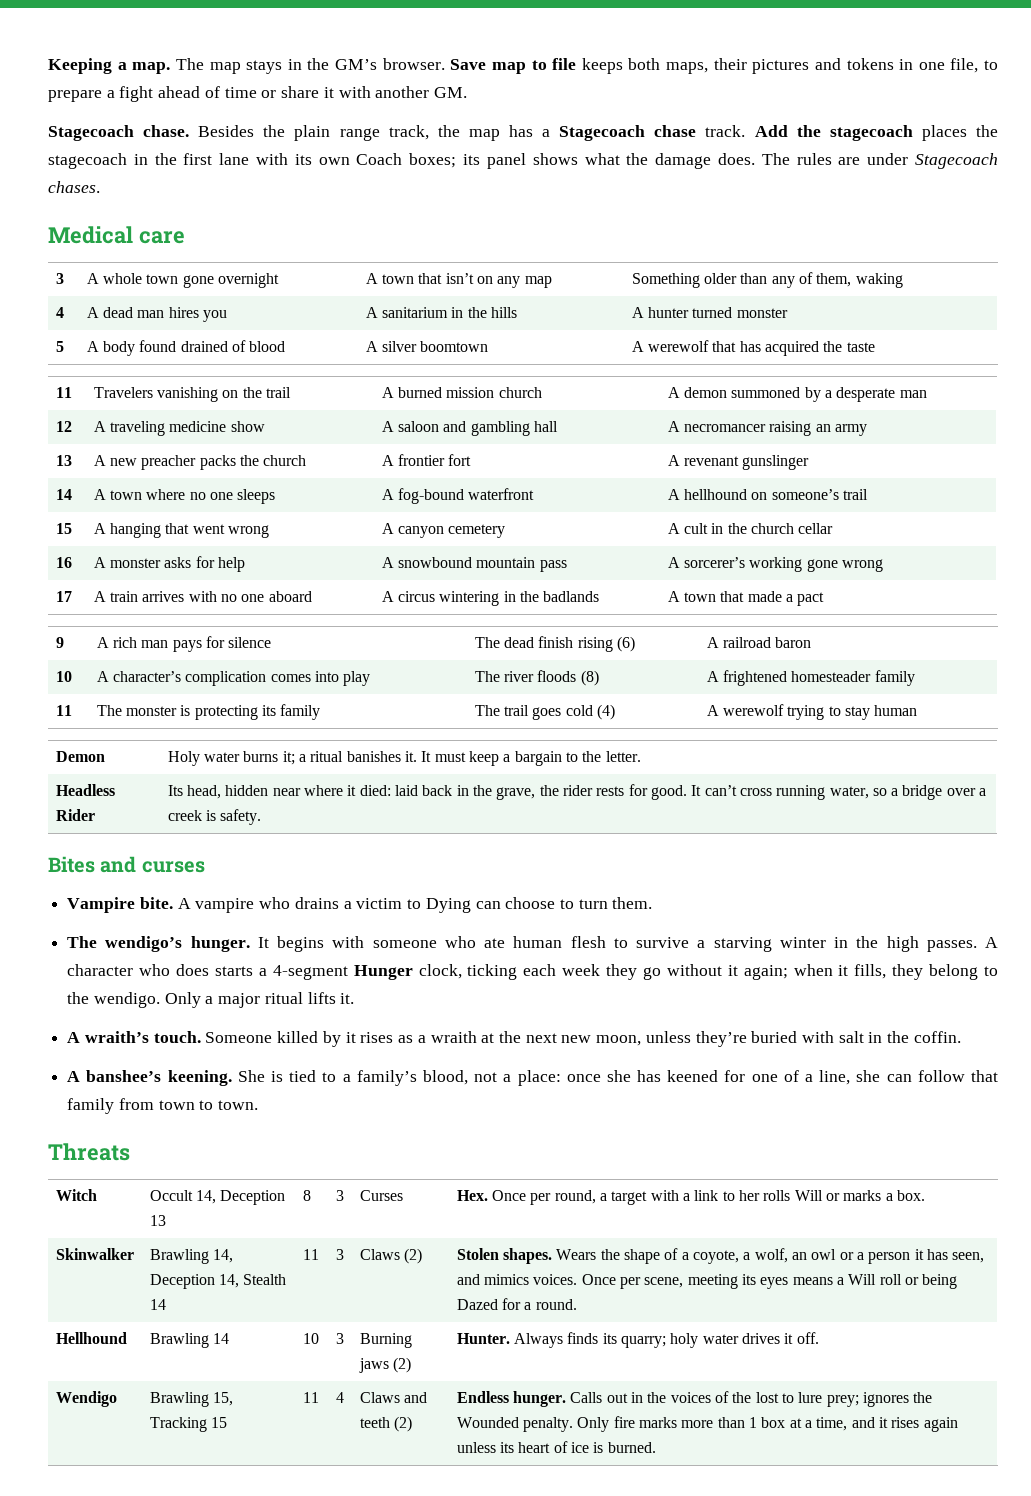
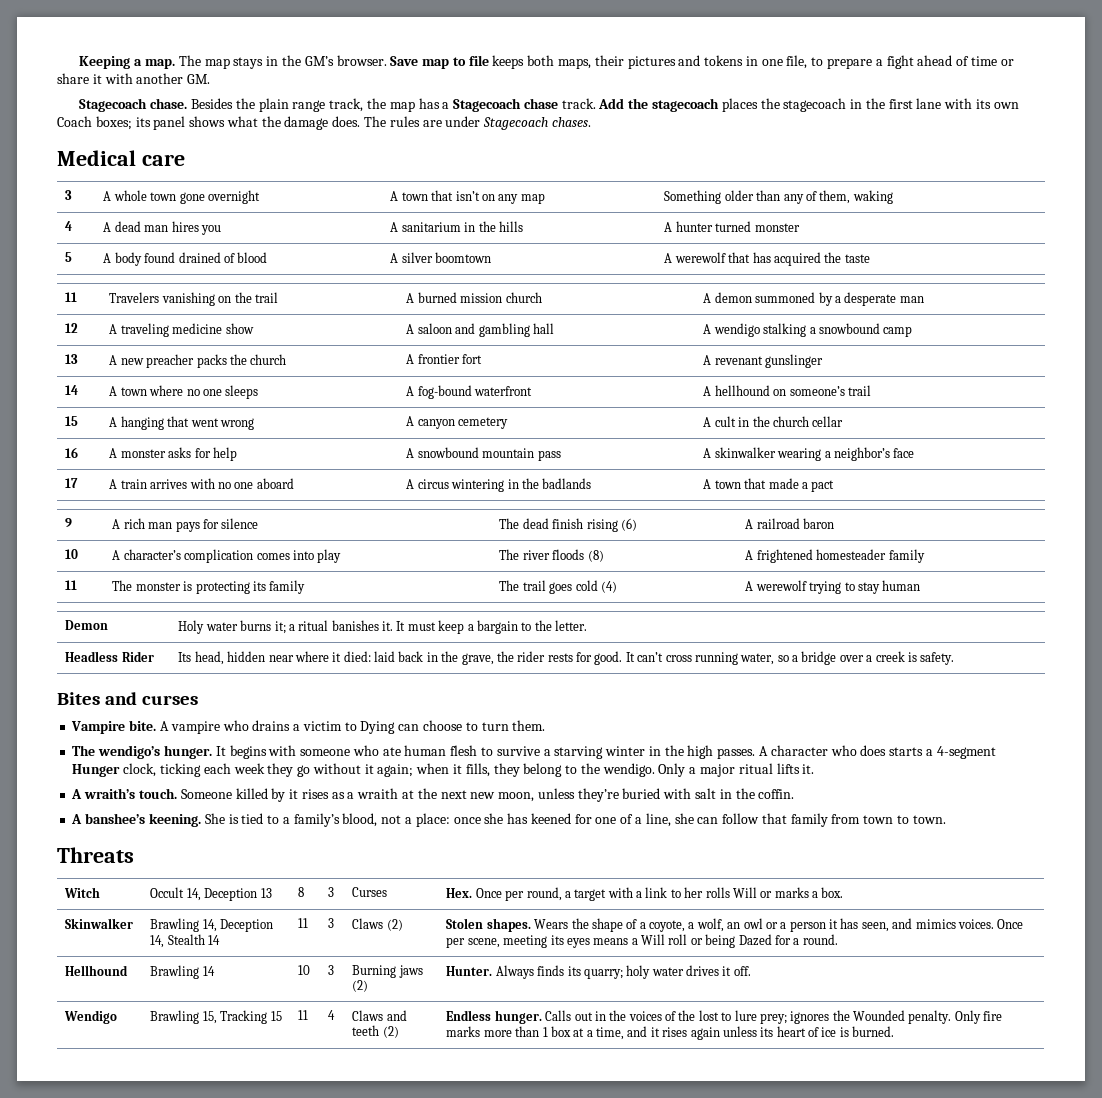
[684,421,868,436] necromancer raising an army -> [713,323,913,337] wendigo stalking a snowbound camp
[684,557,884,572] sorcerer’s working gone wrong -> [714,447,915,461] skinwalker wearing a neighbor’s face

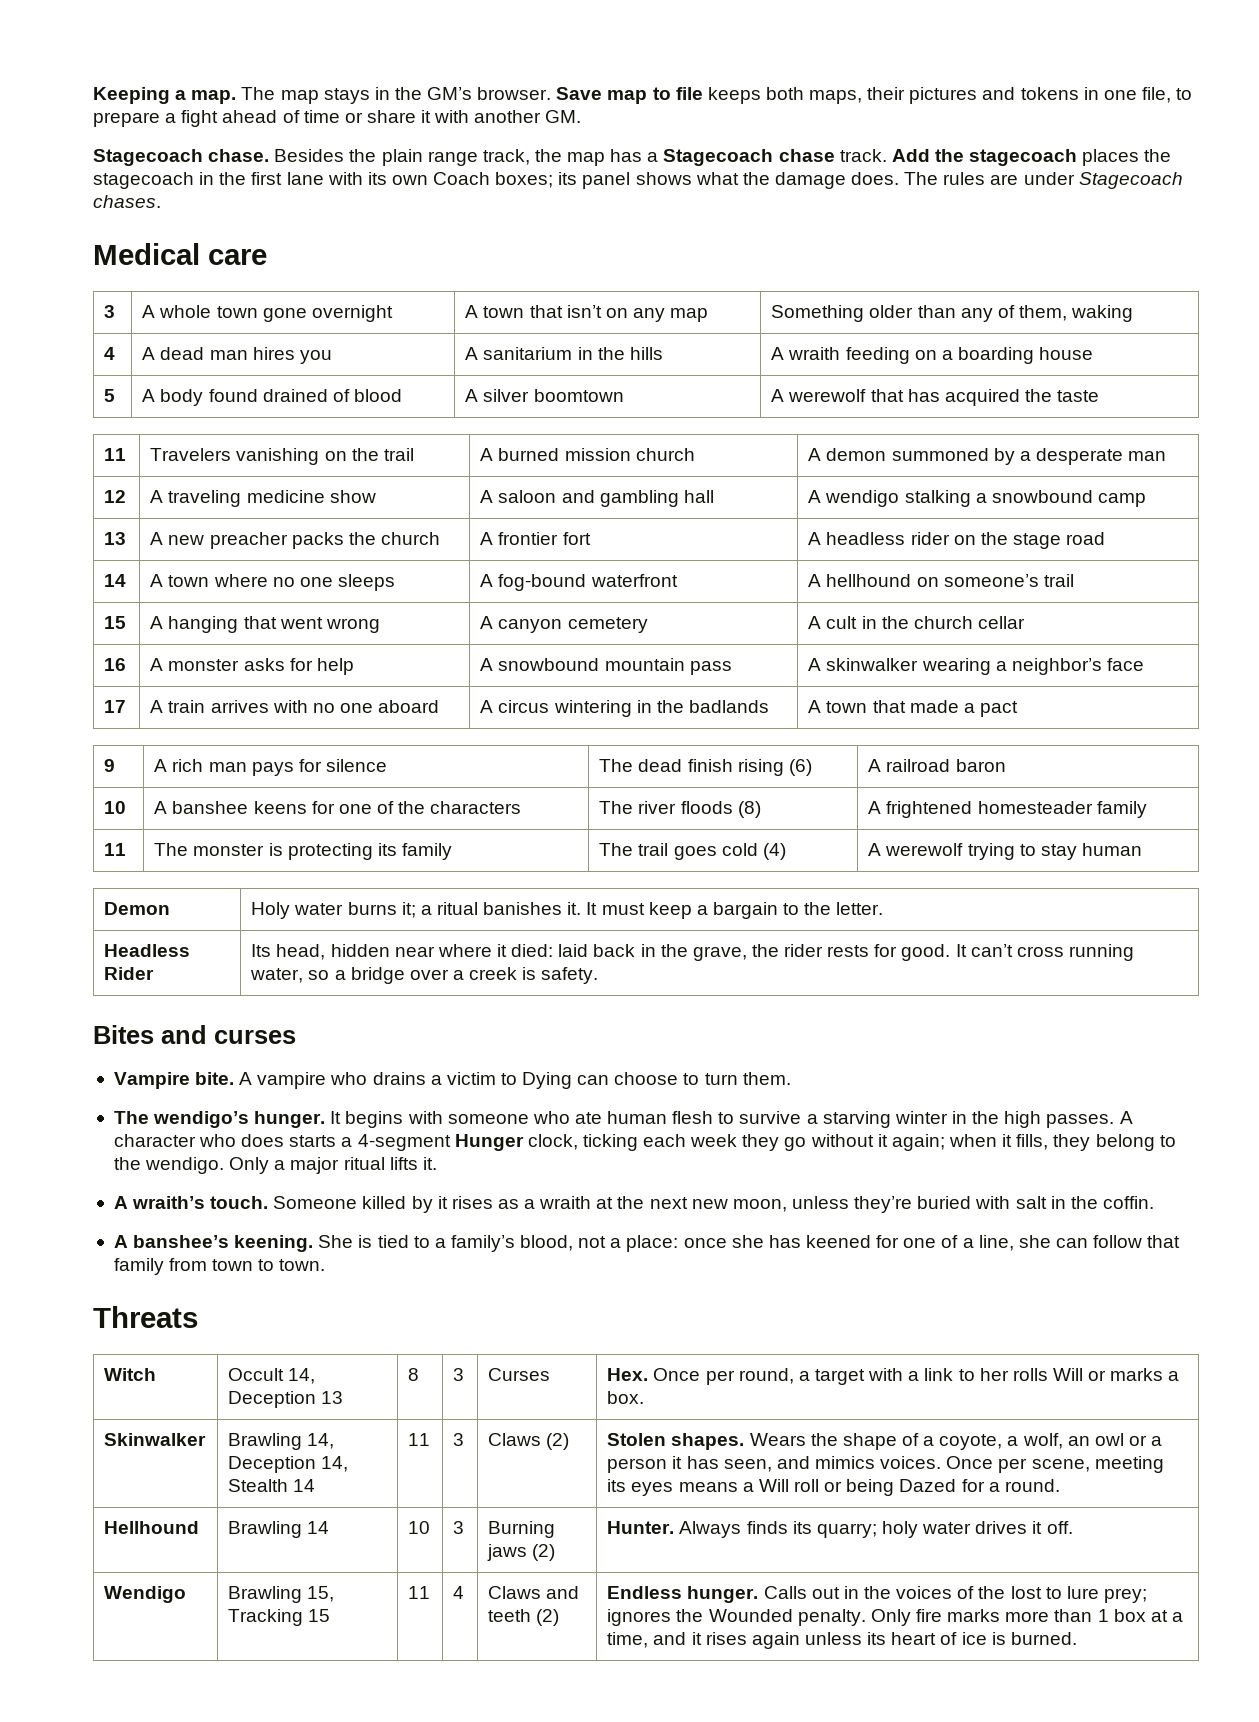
[675,221,800,232] hunter turned monster -> [788,347,1094,364] wraith feeding on a boarding house
[714,354,824,368] revenant gunslinger -> [826,532,1106,549] headless rider on the stage road
[123,549,342,563] character’s complication comes into play -> [172,801,522,814] banshee keens for one of the characters

